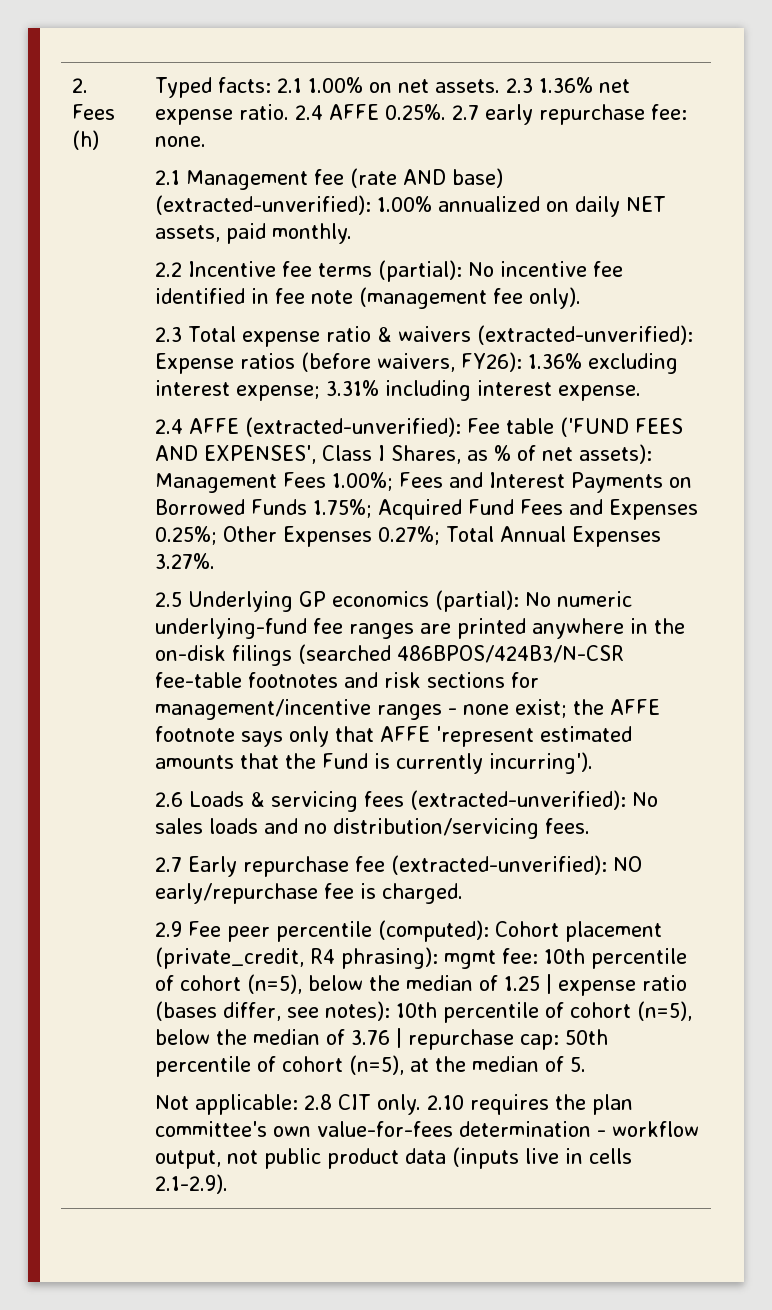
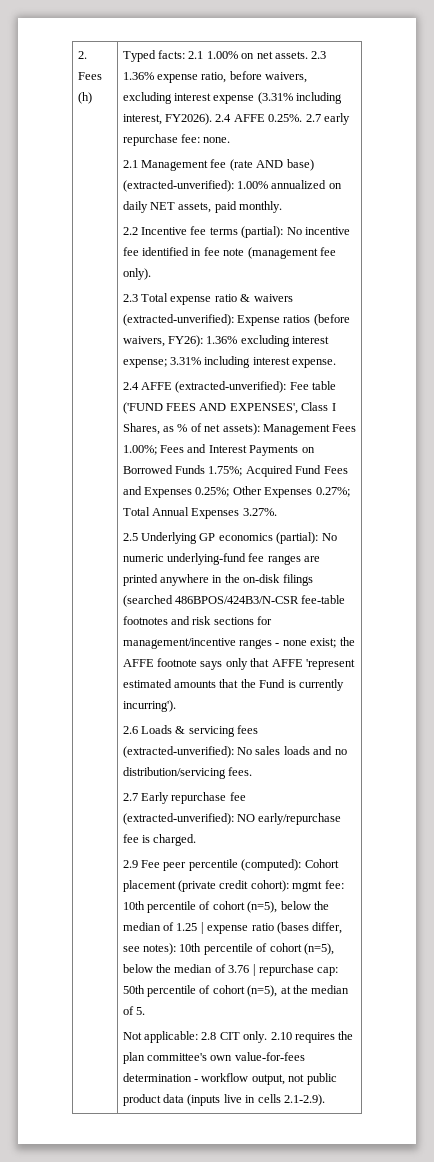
[599,79,631,93] [154,104,289,125] net expense ratio. -> [157,71,308,83] [122,92,343,104] [122,113,213,125] expense ratio, before waivers, excluding interest expense (3.31% including interest, FY2026).
[154,947,438,969] (private_credit, R4 phrasing): -> [178,880,289,892] (private credit cohort):

